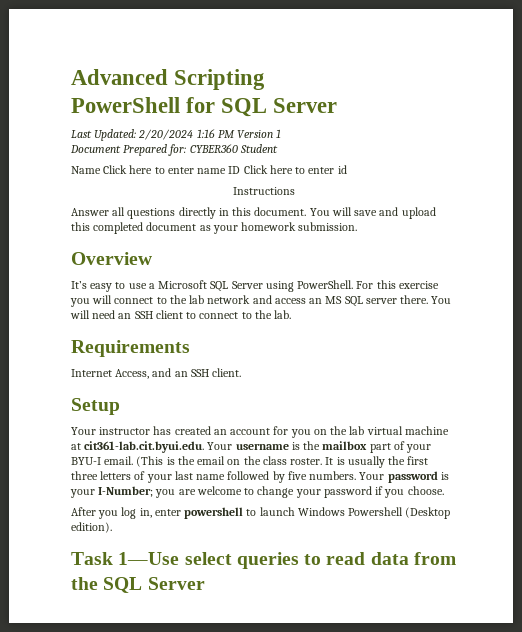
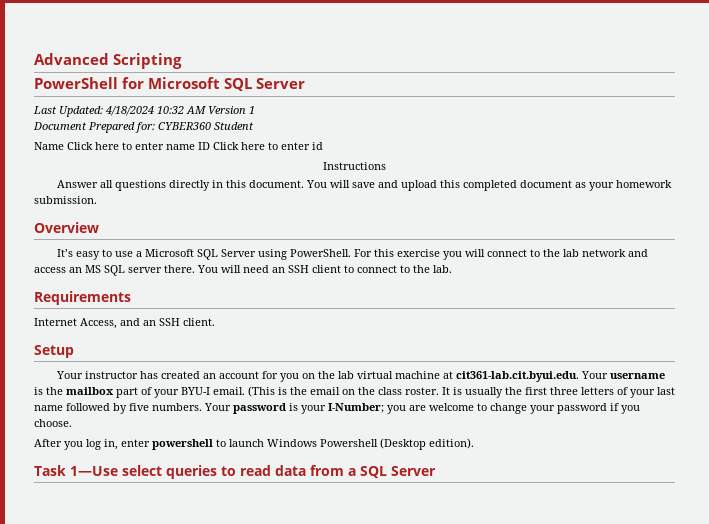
(216, 105) none -> [148,77,221,89] Microsoft
[138,129,235,140] 2/20/2024 1:16 PM -> [105,106,206,116] 4/18/2024 10:32 AM
[71,577,98,590] the -> [347,468,356,476] a

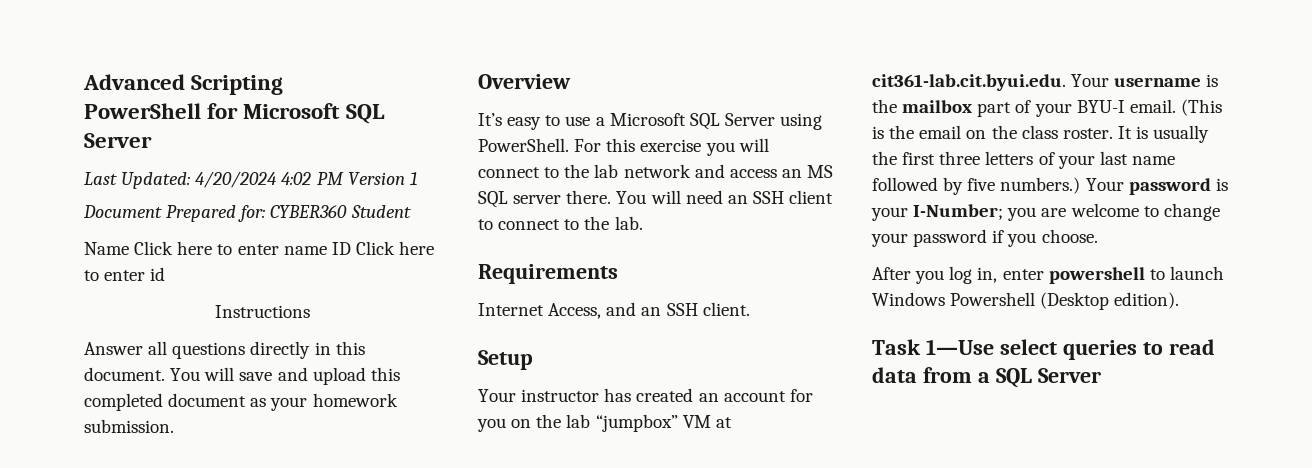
[105,106,206,116] 4/18/2024 10:32 AM -> [195,171,344,188] 4/20/2024 4:02 PM
[357,371,441,379] virtual machine -> [595,414,711,432] “jumpbox” VM
[152,403,202,411] numbers. -> [1000,177,1081,194] numbers.)

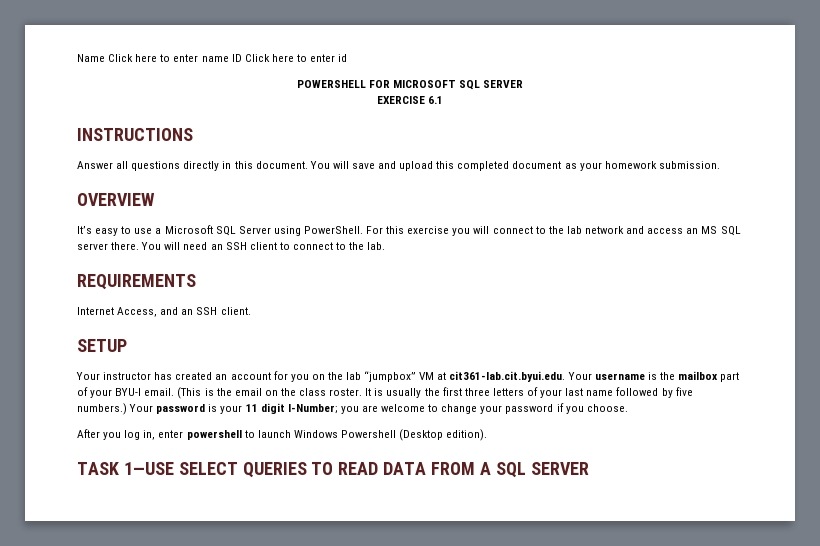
[83,74,284,95] [84,103,385,124] [84,133,152,148] [84,171,417,189] [83,205,411,222] Advanced Scripting // PowerShell for Microsoft SQL Server // Last Updated: 4/20/2024 4:02 PM Version 1 // Document Prepared for: CYBER360 Student // -> (77, 58) none
[214,305,310,318] Instructions -> [296,80,524,90] [376,96,444,104] [77,128,193,141] POWERSHELL FOR MICROSOFT SQL SERVER // EXERCISE 6.1 // INSTRUCTIONS
[478,74,571,89] Overview -> [77,193,155,206] OVERVIEW
[478,264,618,284] Requirements -> [77,274,196,290] REQUIREMENTS
[478,350,533,370] Setup -> [77,339,127,352] SETUP
(908, 214) none -> [245,403,285,414] 11 digit
[872,339,1215,360] [872,367,1101,388] Task 1—Use select queries to read data from a SQL Server -> [77,462,589,478] TASK 1—USE SELECT QUERIES TO READ DATA FROM A SQL SERVER

